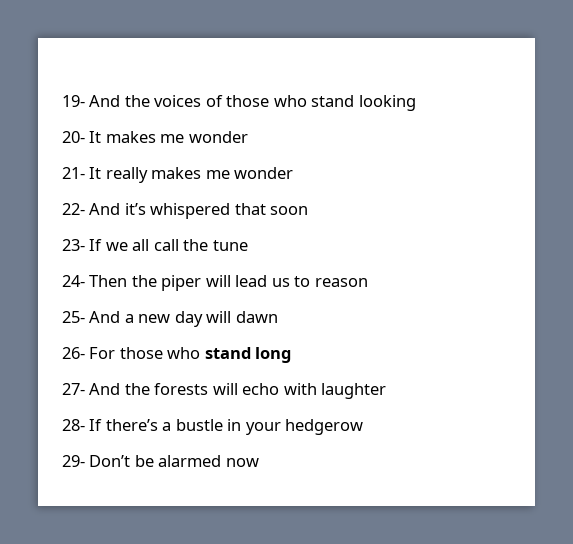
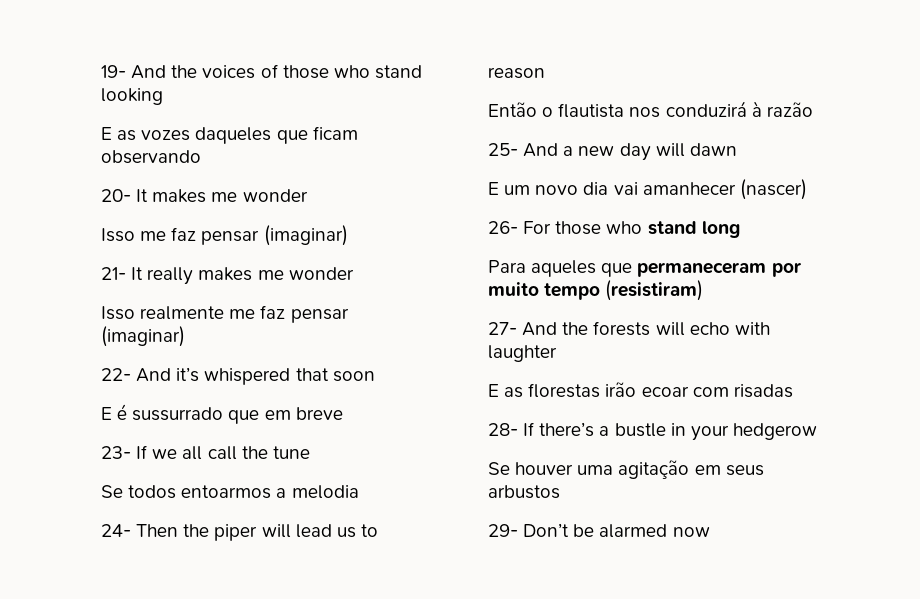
(416, 103) none -> [101,126,358,144] [101,150,201,164] // E as vozes daqueles que ficam observando
(248, 137) none -> [101,225,348,246] // Isso me faz pensar (imaginar)
(294, 173) none -> [101,305,349,323] [101,326,185,347] // Isso realmente me faz pensar (imaginar)
(309, 210) none -> [101,404,343,424] // E é sussurrado que em breve
(248, 245) none -> [101,485,359,499] // Se todos entoarmos a melodia
(368, 282) none -> [488,101,813,118] // Então o flautista nos conduzirá à razão
(278, 317) none -> [488,179,807,200] // E um novo dia vai amanhecer (nascer)
(292, 355) none -> [488,260,801,277] [488,280,704,301] // Para aqueles que permaneceram por muito tempo (resistiram)
(387, 391) none -> [488,382,793,398] // E as florestas irão ecoar com risadas
(364, 427) none -> [488,460,764,479] [488,485,560,499] // Se houver uma agitação em seus arbustos

